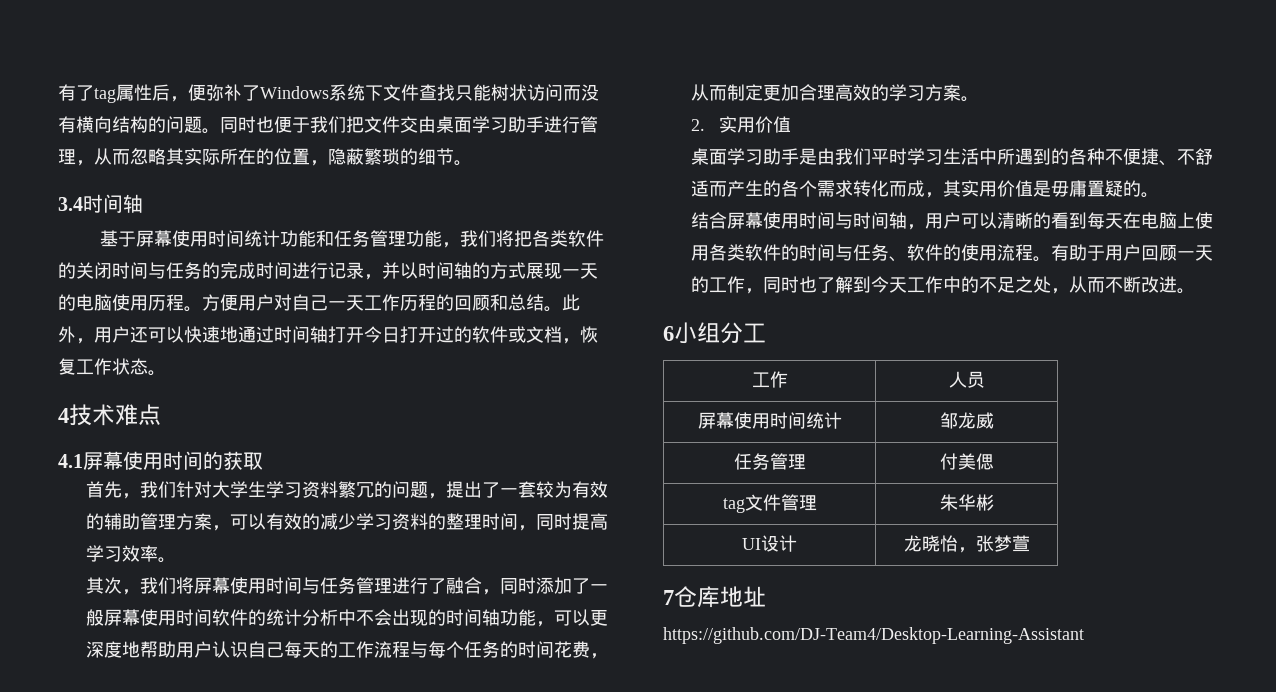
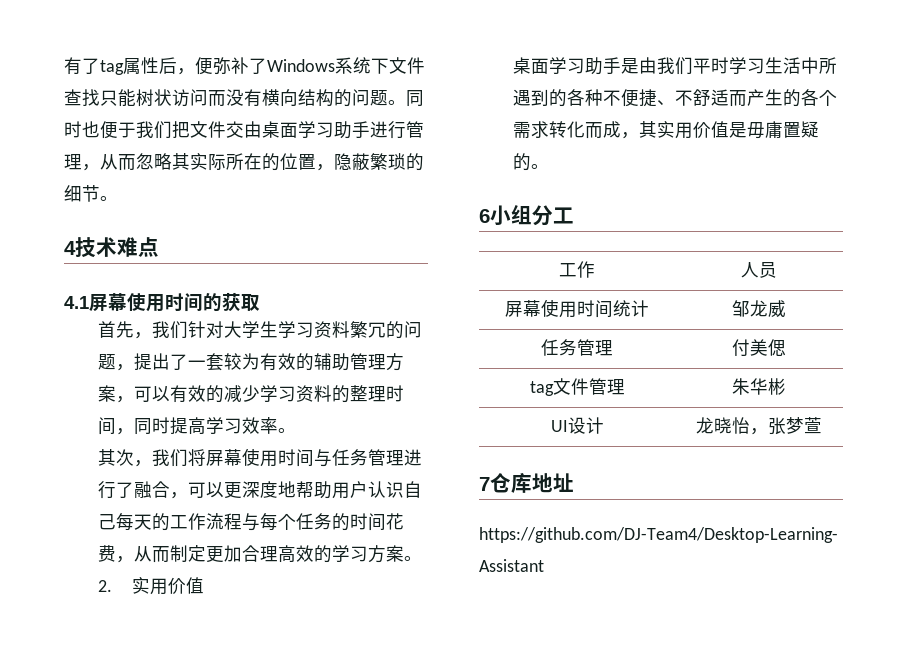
[58,194,143,213] [99,230,604,248] [58,262,598,280] [58,294,580,312] [58,326,598,344] [58,358,166,376] // 3.4时间轴 // 基于屏幕使用时间统计功能和任务管理功能，我们将把各类软件的关闭时间与任务的完成时间进行记录，并以时间轴的方式展现一天的电脑使用历程。方便用户对自己一天工作历程的回顾和总结。此外，用户还可以快速地通过时间轴打开今日打开过的软件或文档，恢复工作状态。 -> (118, 198) none
[500,577,609,594] [86,609,555,627] 同时添加了一般屏幕使用时间软件的统计分析中不会出现的时间轴功能， -> (188, 495) none
[691,212,1214,230] [691,244,1214,262] [691,276,1196,294] // 结合屏幕使用时间与时间轴，用户可以清晰的看到每天在电脑上使用各类软件的时间与任务、软件的使用流程。有助于用户回顾一天的工作，同时也了解到今天工作中的不足之处，从而不断改进。 -> (549, 166) none

